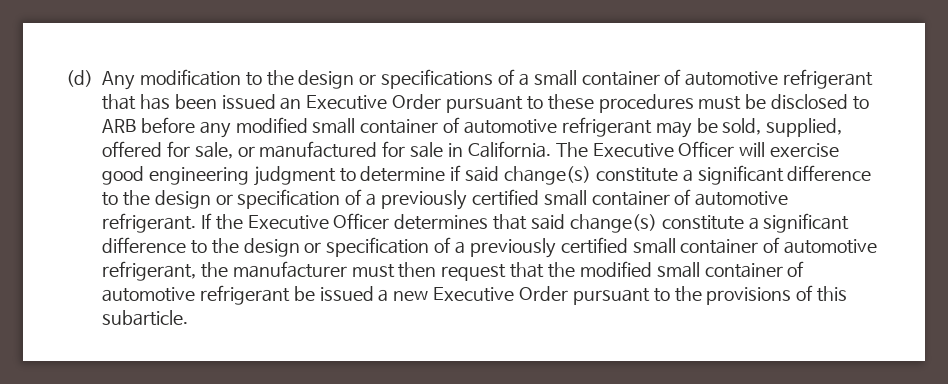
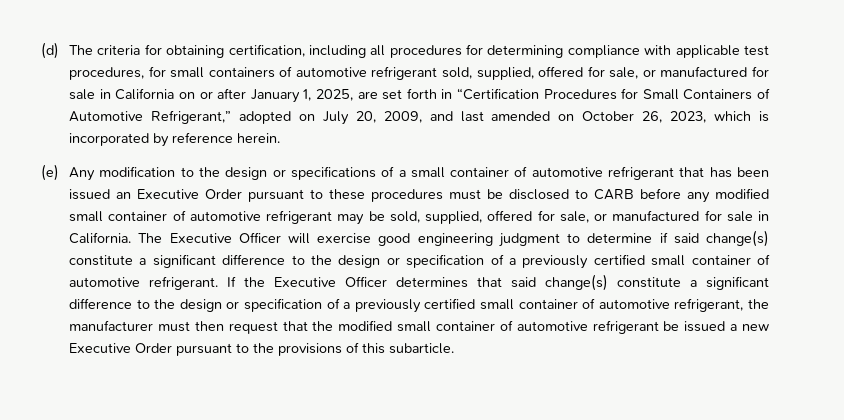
(93, 78) none -> [69,44,769,58] [69,66,769,80] [69,88,771,103] [69,110,769,125] [69,132,281,147] [41,164,59,181] The criteria for obtaining certification, including all procedures for determining compliance with applicable test procedures, for small containers of automotive refrigerant sold, supplied, offered for sale, or manufactured for sale in California on or after January 1, 2025, are set forth in “Certification Procedures for Small Containers of Automotive Refrigerant,” adopted on July 20, 2009, and last amended on October 26, 2023, which is incorporated by reference herein. // (e)
[102,119,136,133] ARB -> [594,189,635,200] CARB

